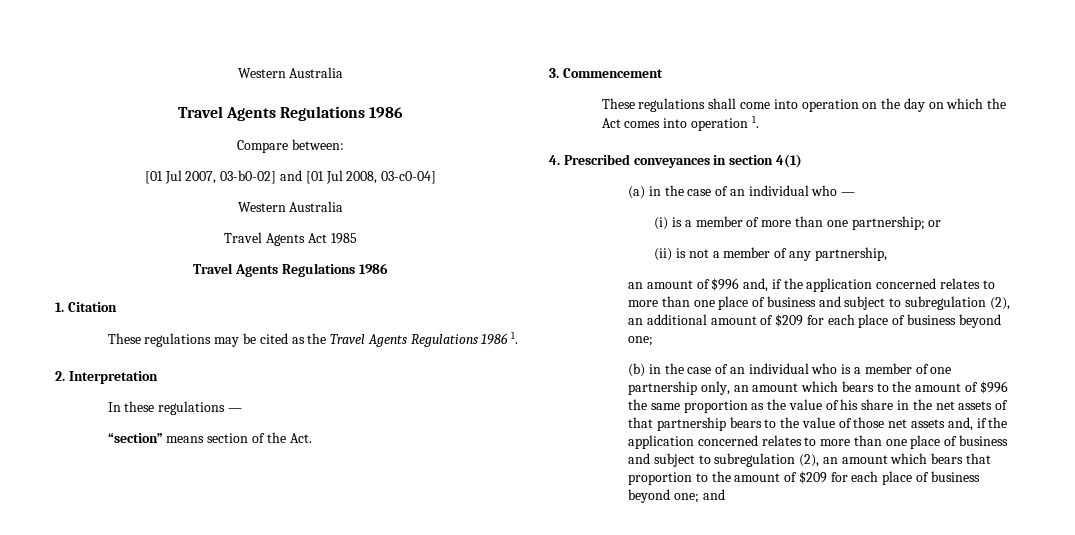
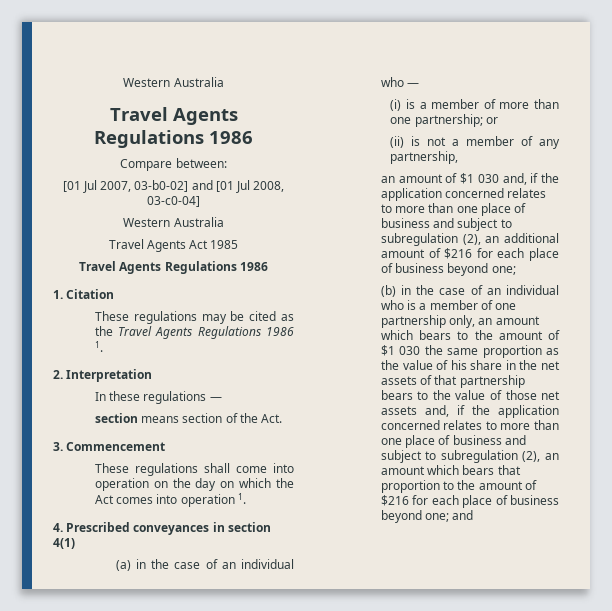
[107,433,163,443] “section” -> [94,413,138,423] section
[711,278,740,291] $996 -> [460,173,499,184] $1 030
[775,314,804,327] $209 -> [444,248,473,259] $216
[979,381,1008,394] $996 -> [380,345,421,356] $1 030
[798,471,827,484] $209 -> [380,495,409,506] $216

